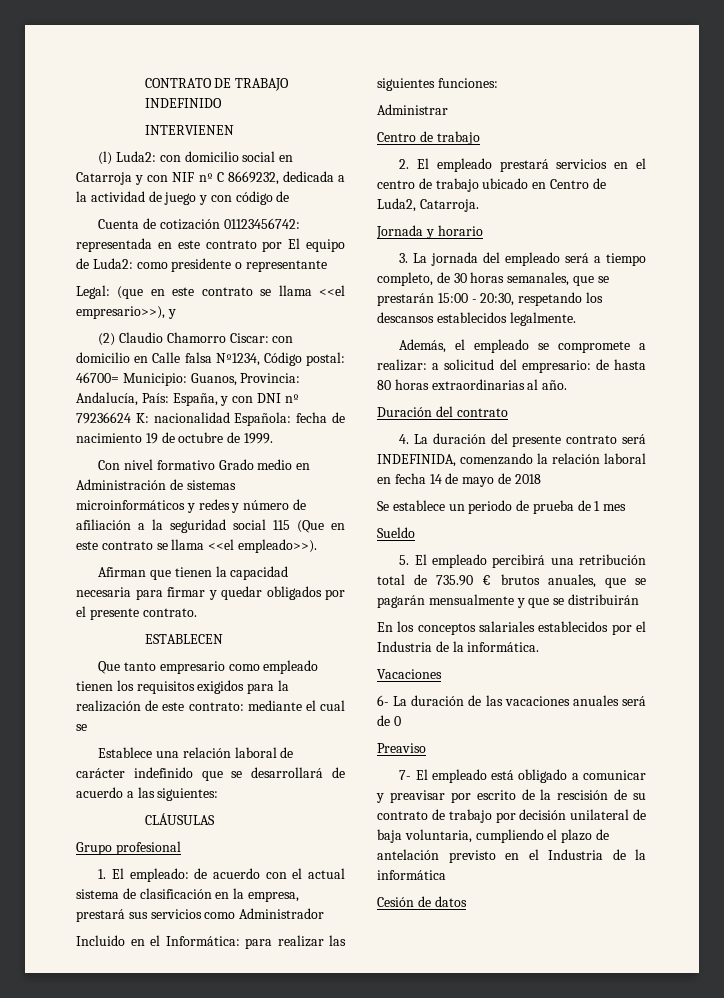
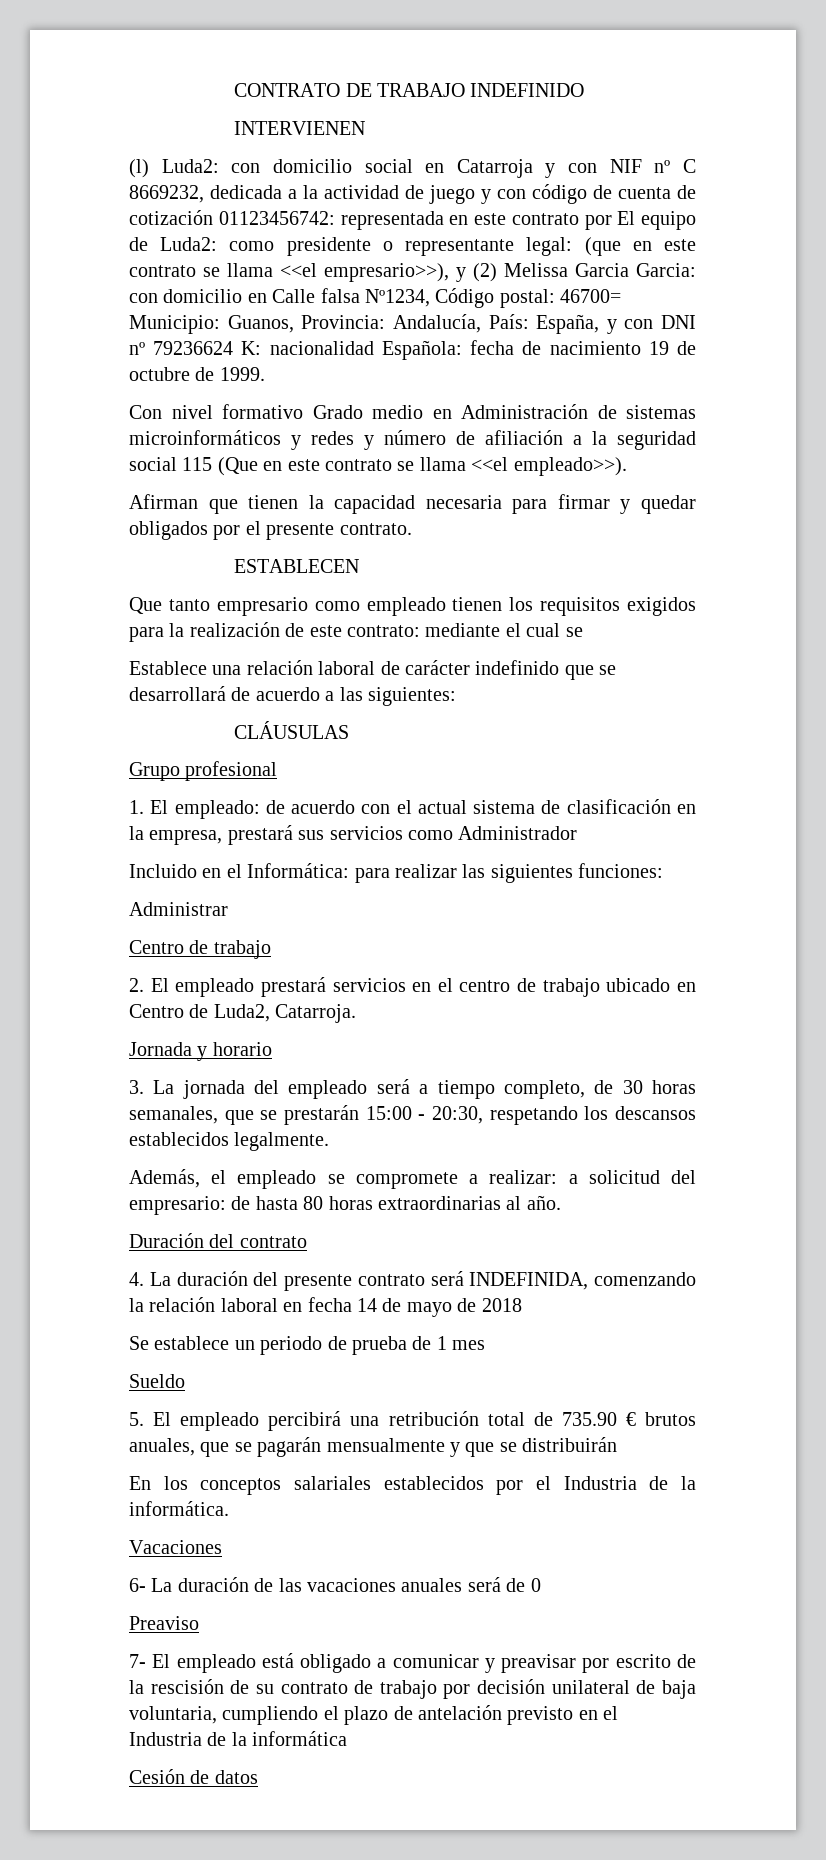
[98,219,140,229] // Cuenta -> [618,187,671,199] cuenta
[76,285,110,299] // Legal: -> [526,237,573,256] legal:
[98,332,269,346] // (2) Claudio Chamorro Ciscar: -> [473,263,696,282] (2) Melissa Garcia Garcia:

